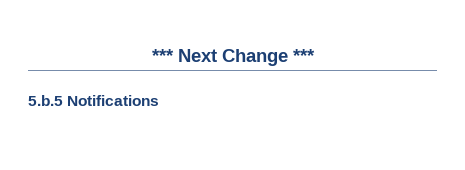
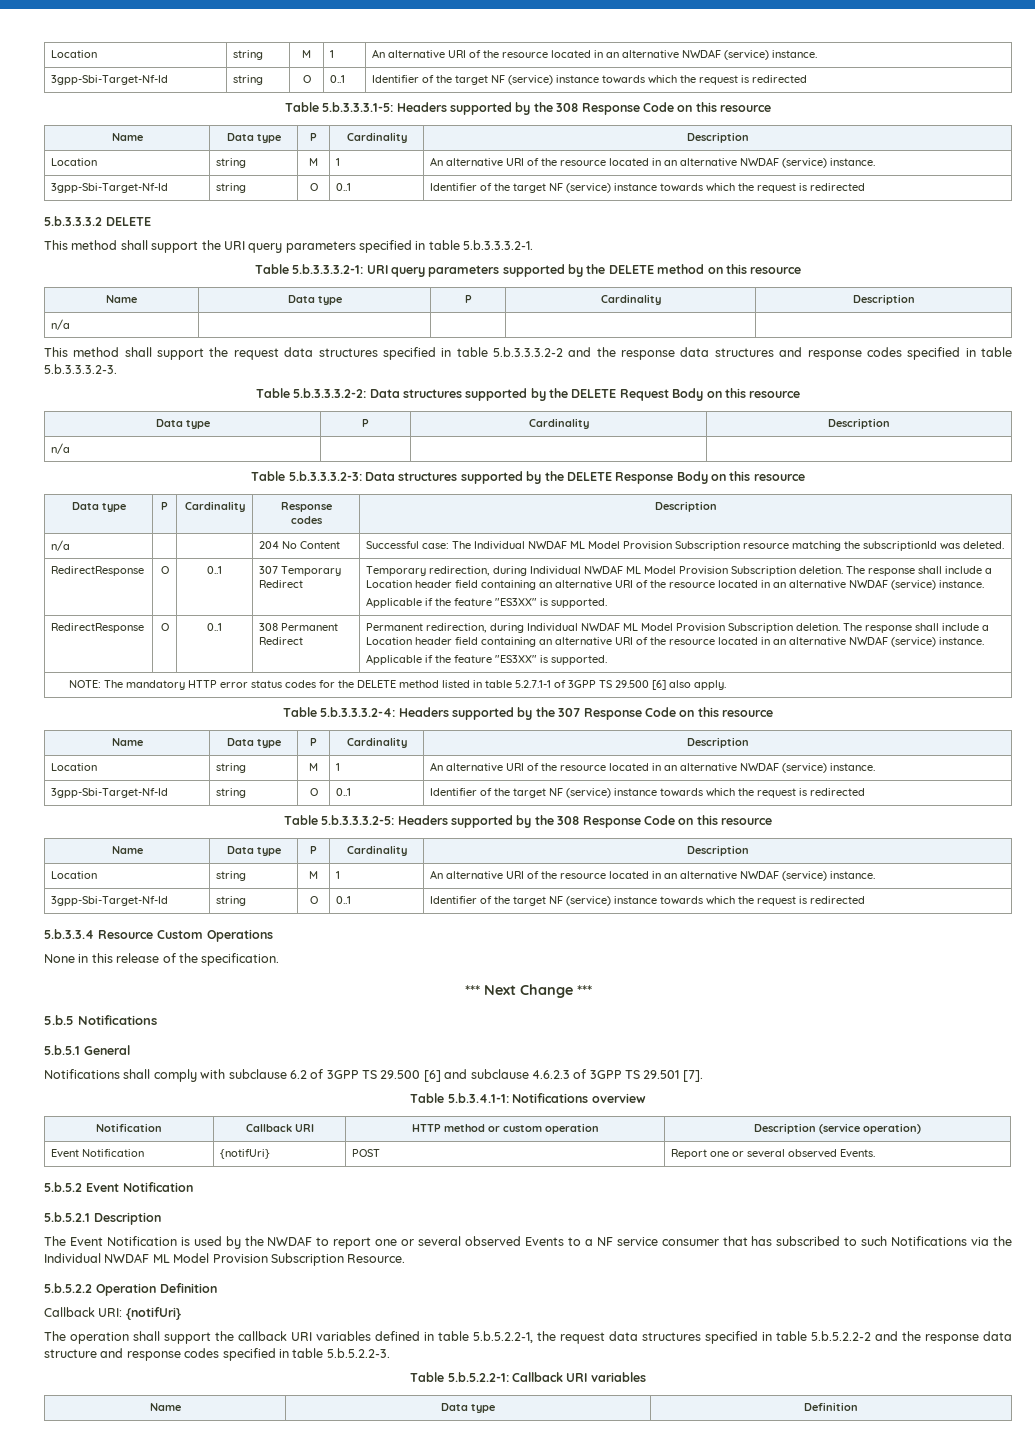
(151, 55) none -> [51,50,98,58] [233,50,264,60] [302,50,311,58] [330,50,335,58] [372,49,818,60] [51,75,169,85] [233,75,264,85] [302,75,311,83] [330,75,346,83] [372,75,808,85] [284,102,772,115] [111,133,143,141] [226,133,281,143] [310,133,317,141] [346,132,407,143] [686,132,749,143] [51,158,98,166] [216,158,247,168] [309,158,318,166] [336,158,341,166] [430,157,876,168] [51,183,169,193] [216,183,247,193] [309,183,318,191] [336,183,352,191] [430,183,866,193] [44,216,151,226] [44,240,534,253] [254,264,802,277] [106,295,137,303] [287,295,342,305] [464,295,472,303] [600,294,661,305] [852,294,915,305] [51,319,71,330] [44,347,1013,360] [44,364,117,374] [255,388,801,401] [155,419,210,429] [362,419,369,427] [528,418,589,429] [828,418,890,429] [51,443,71,454] [251,471,805,484] [71,502,126,512] [161,502,168,510] [184,501,245,512] [280,502,332,512] [290,516,322,524] [654,501,717,512] [51,540,71,551] [259,541,341,549] [366,540,1005,551] [51,566,145,576] [160,566,169,574] [207,566,222,574] [259,566,342,576] [259,580,304,588] [366,565,993,576] [366,579,985,590] [366,597,608,608] [51,623,145,633] [160,623,169,631] [207,623,222,631] [259,623,339,631] [259,637,304,645] [366,622,990,633] [366,636,985,647] [366,654,608,665] [68,680,726,690] [282,707,774,720] [111,738,143,746] [226,738,281,748] [310,738,317,746] [346,737,407,748] [686,737,749,748] [51,763,98,771] [216,763,247,773] [309,763,318,771] [336,763,341,771] [430,762,876,773] [51,788,169,798] [216,788,247,798] [309,788,318,796] [336,788,352,796] [430,788,866,798] [283,815,773,828] [111,846,143,854] [226,846,281,856] [310,846,317,854] [346,845,407,856] [686,845,749,856] [51,871,98,879] [216,871,247,881] [309,871,318,879] [336,871,341,879] [430,870,876,881] [51,896,169,906] [216,896,247,906] [309,896,318,904] [336,896,352,904] [430,896,866,906] [44,929,273,942] [44,953,280,966] Location | string | M | 1 | An alternative URI of the resource located in an alternative NWDAF (service) instance. // 3gpp-Sbi-Target-Nf-Id | string | O | 0..1 | Identifier of the target NF (service) instance towards which the request is redirected // Table 5.b.3.3.3.1-5: Headers supported by the 308 Response Code on this resource // Name | Data type | P | Cardinality | Description // Location | string | M | 1 | An alternative URI of the resource located in an alternative NWDAF (service) instance. // 3gpp-Sbi-Target-Nf-Id | string | O | 0..1 | Identifier of the target NF (service) instance towards which the request is redirected // 5.b.3.3.3.2 DELETE // This method shall support the URI query parameters specified in table 5.b.3.3.3.2-1. // Table 5.b.3.3.3.2-1: URI query parameters supported by the DELETE method on this resource // Name | Data type | P | Cardinality | Description // n/a | | | | // This method shall support the request data structures specified in table 5.b.3.3.3.2-2 and the response data structures and response codes specified in table 5.b.3.3.3.2-3. // Table 5.b.3.3.3.2-2: Data structures supported by the DELETE Request Body on this resource // Data type | P | Cardinality | Description // n/a | | | // Table 5.b.3.3.3.2-3: Data structures supported by the DELETE Response Body on this resource // Data type | P | Cardinality | Response // codes | Description // n/a | | | 204 No Content | Successful case: The Individual NWDAF ML Model Provision Subscription resource matching the subscriptionId was deleted. // RedirectResponse | O | 0..1 | 307 Temporary Redirect | Temporary redirection, during Individual NWDAF ML Model Provision Subscription deletion. The response shall include a Location header field containing an alternative URI of the resource located in an alternative NWDAF (service) instance. // Applicable if the feature "ES3XX" is supported. // RedirectResponse | O | 0..1 | 308 Permanent Redirect | Permanent redirection, during Individual NWDAF ML Model Provision Subscription deletion. The response shall include a Location header field containing an alternative URI of the resource located in an alternative NWDAF (service) instance. // Applicable if the feature "ES3XX" is supported. // NOTE: The mandatory HTTP error status codes for the DELETE method listed in table 5.2.7.1-1 of 3GPP TS 29.500 [6] also apply. // Table 5.b.3.3.3.2-4: Headers supported by the 307 Response Code on this resource // Name | Data type | P | Cardinality | Description // Location | string | M | 1 | An alternative URI of the resource located in an alternative NWDAF (service) instance. // 3gpp-Sbi-Target-Nf-Id | string | O | 0..1 | Identifier of the target NF (service) instance towards which the request is redirected // Table 5.b.3.3.3.2-5: Headers supported by the 308 Response Code on this resource // Name | Data type | P | Cardinality | Description // Location | string | M | 1 | An alternative URI of the resource located in an alternative NWDAF (service) instance. // 3gpp-Sbi-Target-Nf-Id | string | O | 0..1 | Identifier of the target NF (service) instance towards which the request is redirected // 5.b.3.3.4 Resource Custom Operations // None in this release of the specification. //
(160, 100) none -> [44,1045,130,1055] [44,1069,703,1082] [410,1093,646,1103] [96,1123,162,1132] [245,1124,314,1132] [411,1123,599,1134] [754,1123,921,1134] [51,1149,145,1157] [220,1149,271,1159] [352,1149,381,1157] [671,1149,876,1159] [44,1182,193,1192] [44,1212,161,1225] [44,1236,1013,1249] [44,1253,406,1266] [44,1283,217,1296] [44,1307,181,1320] [44,1331,1012,1344] [44,1348,390,1361] [410,1372,646,1382] [149,1403,181,1411] [441,1403,495,1413] [804,1402,858,1411] // 5.b.5.1 General // Notifications shall comply with subclause 6.2 of 3GPP TS 29.500 [6] and subclause 4.6.2.3 of 3GPP TS 29.501 [7]. // Table 5.b.3.4.1-1: Notifications overview // Notification | Callback URI | HTTP method or custom operation | Description (service operation) // Event Notification | {notifUri} | POST | Report one or several observed Events. // 5.b.5.2 Event Notification // 5.b.5.2.1 Description // The Event Notification is used by the NWDAF to report one or several observed Events to a NF service consumer that has subscribed to such Notifications via the Individual NWDAF ML Model Provision Subscription Resource. // 5.b.5.2.2 Operation Definition // Callback URI: {notifUri} // The operation shall support the callback URI variables defined in table 5.b.5.2.2-1, the request data structures specified in table 5.b.5.2.2-2 and the response data structure and response codes specified in table 5.b.5.2.2-3. // Table 5.b.5.2.2-1: Callback URI variables // Name | Data type | Definition

